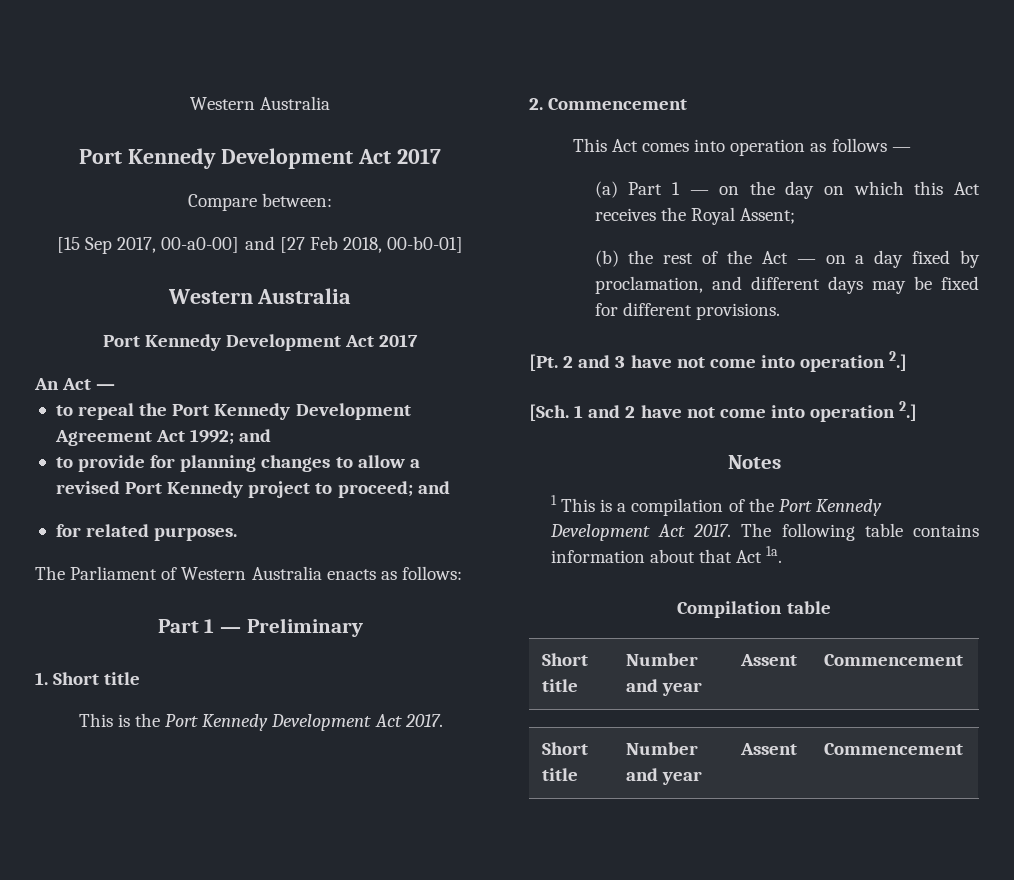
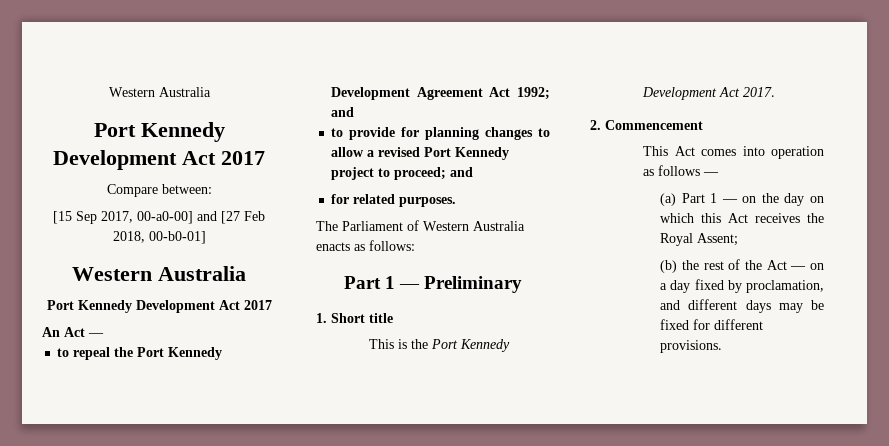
[529,351,908,372] [529,401,918,422] [727,455,781,469] [550,495,882,516] [549,523,979,541] [550,546,783,563] [677,601,831,618] [542,653,589,666] [542,679,579,692] [626,653,699,666] [626,679,703,696] [740,654,798,666] [824,654,964,666] [542,742,589,755] [542,768,579,781] [626,742,699,755] [626,768,703,785] [740,743,798,755] [824,743,964,755] // [Pt. 2 and 3 have not come into operation 2.] // [Sch. 1 and 2 have not come into operation 2.] // Notes // 1 This is a compilation of the Port Kennedy Development Act 2017. The following table contains information about that Act 1a. // Compilation table // Short title | Number and year | Assent | Commencement // Short title | Number and year | Assent | Commencement -> (723, 346) none

